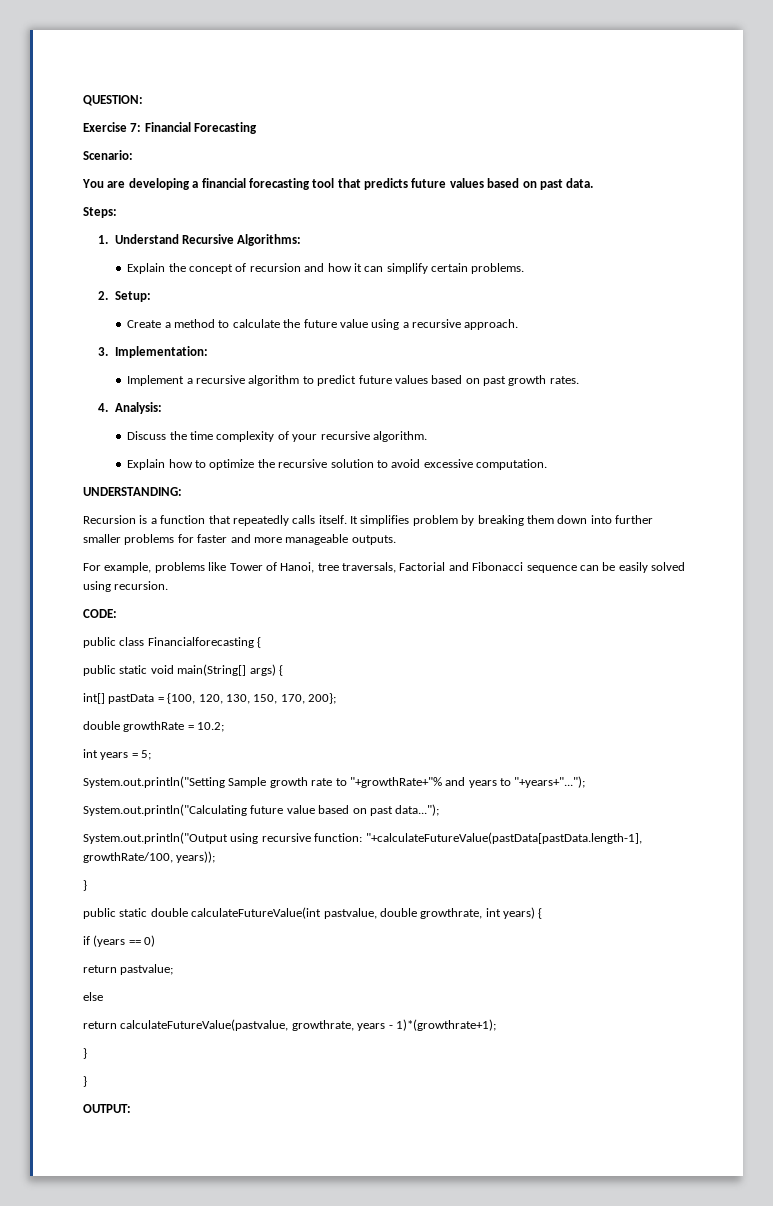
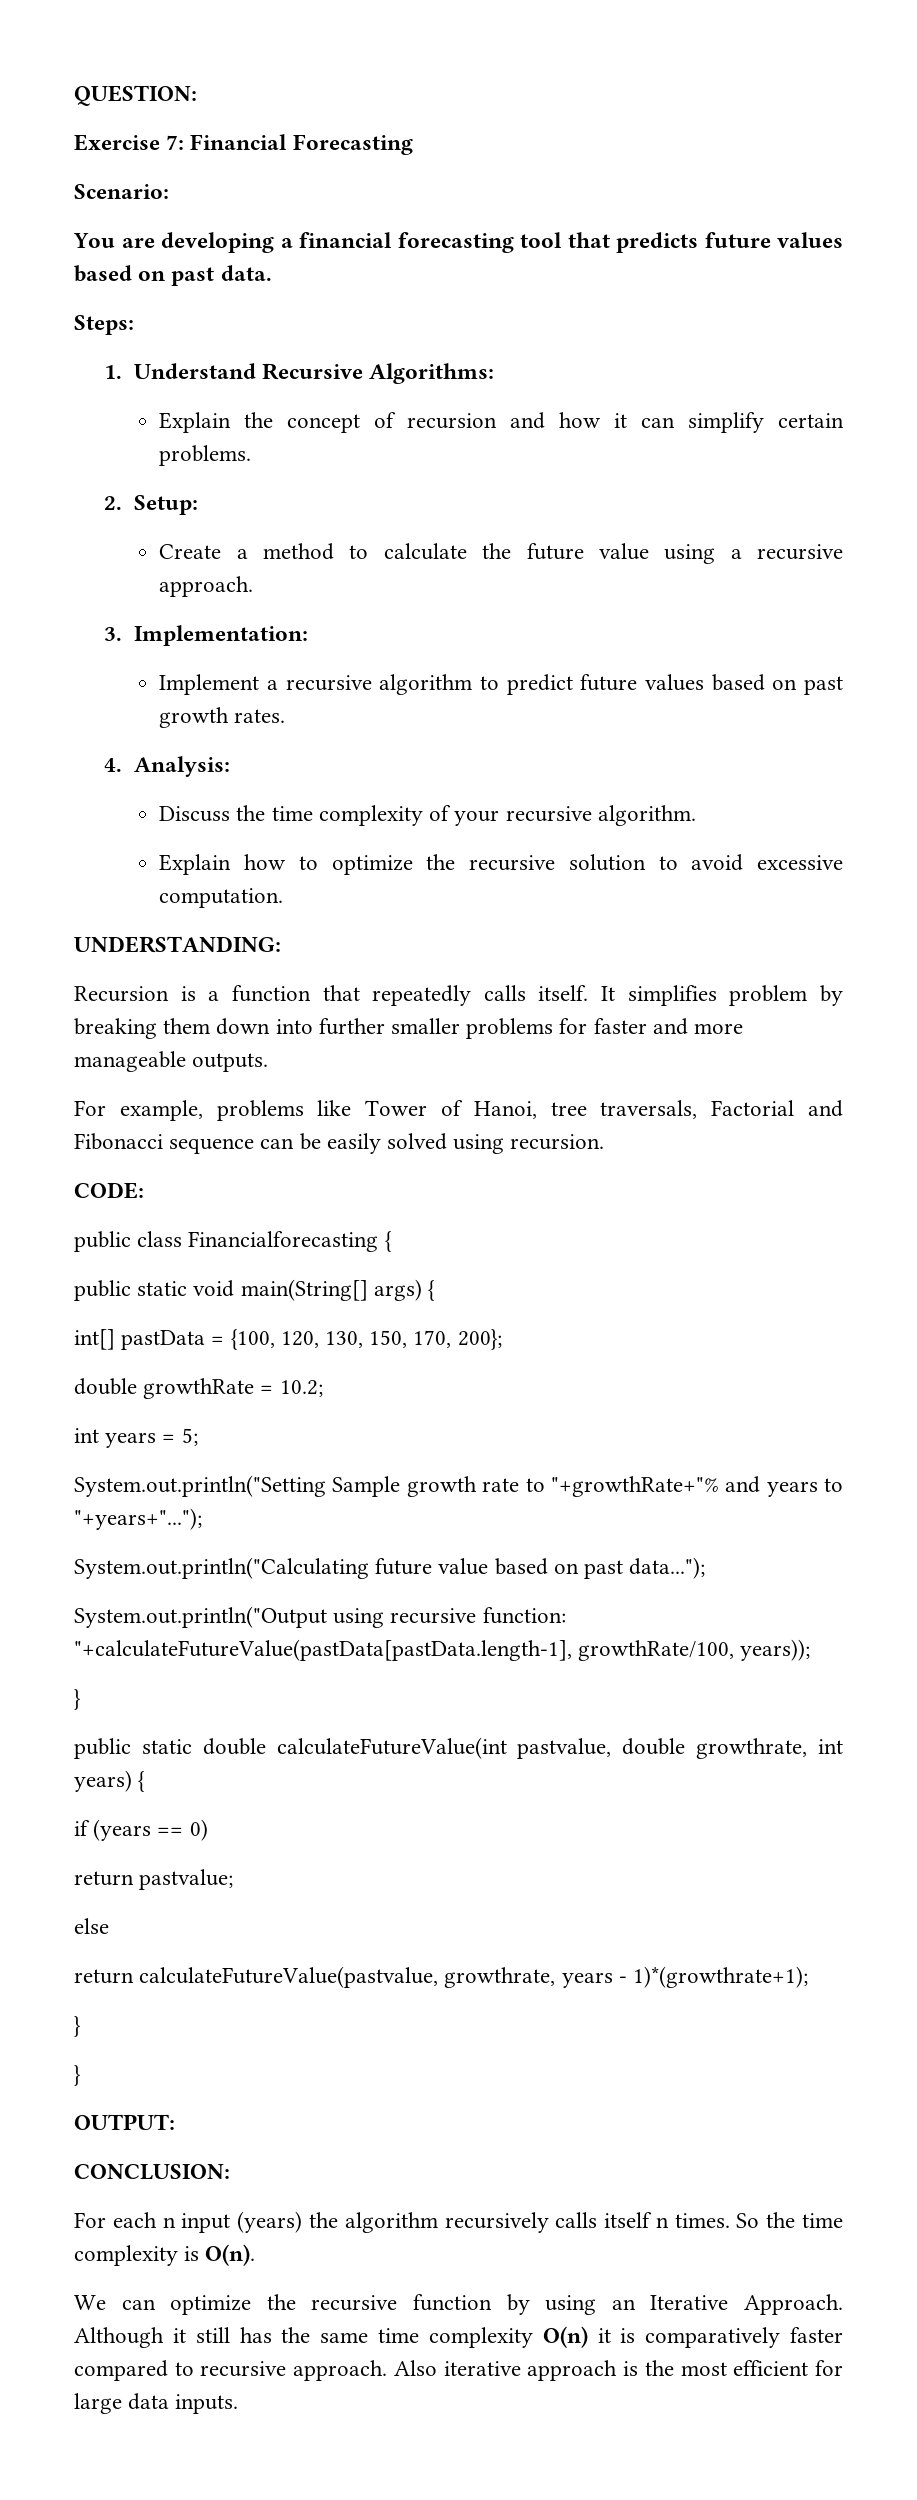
(131, 1108) none -> [74,2164,230,2180] [74,2211,844,2233] [74,2244,256,2266] [74,2294,844,2315] [74,2326,844,2348] [74,2360,844,2381] [74,2393,239,2414] // CONCLUSION: // For each n input (years) the algorithm recursively calls itself n times. So the time complexity is O(n). // We can optimize the recursive function by using an Iterative Approach. Although it still has the same time complexity O(n) it is comparatively faster compared to recursive approach. Also iterative approach is the most efficient for large data inputs.

